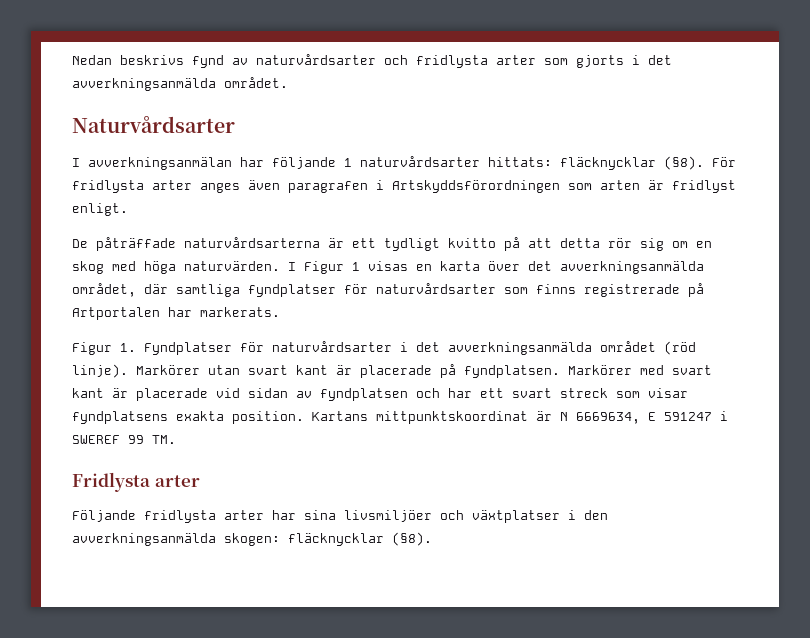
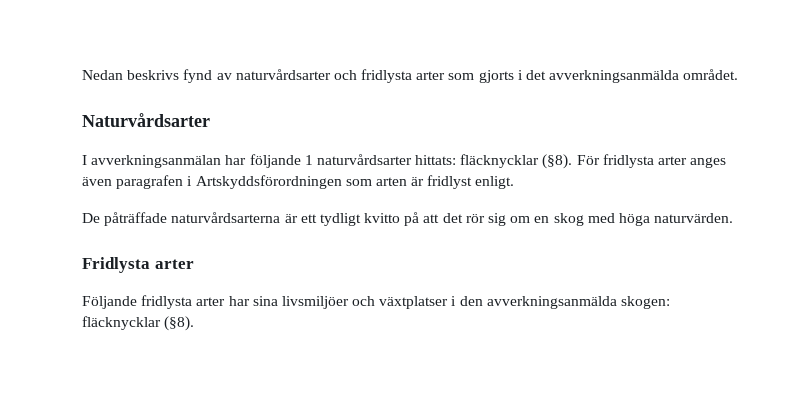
[560,238,600,248] detta -> [442,213,463,223] det
[288,261,704,274] [72,283,704,297] [72,307,280,320] [72,341,696,355] [72,364,712,378] [72,388,688,401] [72,411,728,424] [72,435,176,444] I Figur 1 visas en karta över det avverkningsanmälda området, där samtliga fyndplatser för naturvårdsarter som finns registrerade på Artportalen har markerats. // Figur 1. Fyndplatser för naturvårdsarter i det avverkningsanmälda området (röd linje). Markörer utan svart kant är placerade på fyndplatsen. Markörer med svart kant är placerade vid sidan av fyndplatsen och har ett svart streck som visar fyndplatsens exakta position. Kartans mittpunktskoordinat är N 6669634, E 591247 i SWEREF 99 TM. -> (734, 218) none

